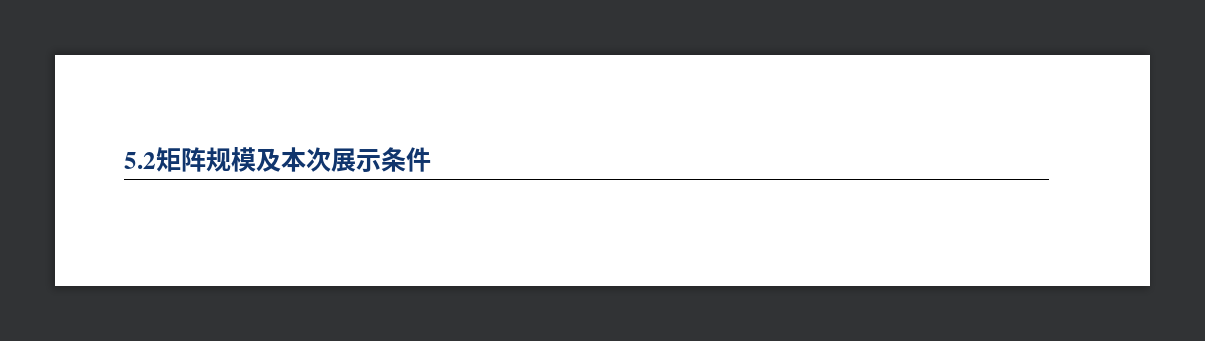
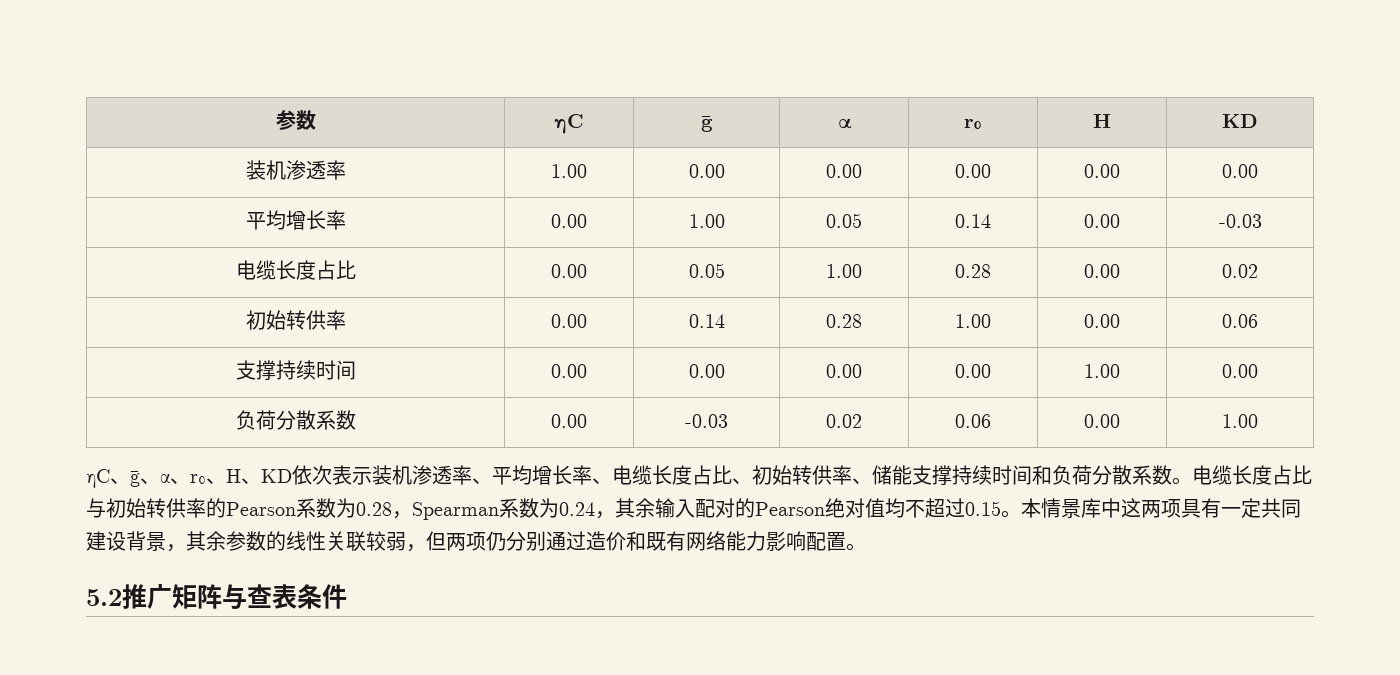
[124,147,381,172] 5.2矩阵规模及本次展示 -> [275,110,316,130] [554,114,584,134] [700,116,713,132] [837,119,852,128] [964,119,982,129] [1093,114,1111,128] [1222,114,1258,128] [245,160,346,180] [551,164,587,178] [688,164,725,178] [826,164,862,178] [955,164,991,178] [1084,164,1120,178] [1222,164,1258,178] [245,210,346,230] [551,214,587,228] [688,214,725,228] [826,213,862,228] [955,214,991,228] [1084,214,1120,228] [1218,214,1262,228] [235,260,356,280] [551,264,587,278] [688,263,725,278] [826,264,862,278] [955,264,991,278] [1084,264,1120,278] [1222,264,1258,278] [245,310,346,330] [551,314,587,328] [688,314,725,328] [826,314,862,328] [955,314,991,328] [1084,314,1120,328] [1222,314,1258,328] [235,360,356,380] [551,364,587,378] [688,364,725,378] [826,364,862,378] [955,364,991,378] [1084,364,1120,378] [1222,364,1258,378] [235,410,356,430] [551,414,587,428] [685,414,728,428] [826,414,862,428] [955,414,991,428] [1084,414,1120,428] [1222,414,1258,428] [86,465,1312,488] [86,498,1301,520] [86,531,866,552] [86,584,297,609] 参数 | ηC | ḡ | α | r₀ | H | KD // 装机渗透率 | 1.00 | 0.00 | 0.00 | 0.00 | 0.00 | 0.00 // 平均增长率 | 0.00 | 1.00 | 0.05 | 0.14 | 0.00 | -0.03 // 电缆长度占比 | 0.00 | 0.05 | 1.00 | 0.28 | 0.00 | 0.02 // 初始转供率 | 0.00 | 0.14 | 0.28 | 1.00 | 0.00 | 0.06 // 支撑持续时间 | 0.00 | 0.00 | 0.00 | 0.00 | 1.00 | 0.00 // 负荷分散系数 | 0.00 | -0.03 | 0.02 | 0.06 | 0.00 | 1.00 // ηC、ḡ、α、r₀、H、KD依次表示装机渗透率、平均增长率、电缆长度占比、初始转供率、储能支撑持续时间和负荷分散系数。电缆长度占比与初始转供率的Pearson系数为0.28，Spearman系数为0.24，其余输入配对的Pearson绝对值均不超过0.15。本情景库中这两项具有一定共同建设背景，其余参数的线性关联较弱，但两项仍分别通过造价和既有网络能力影响配置。 // 5.2推广矩阵与查表

